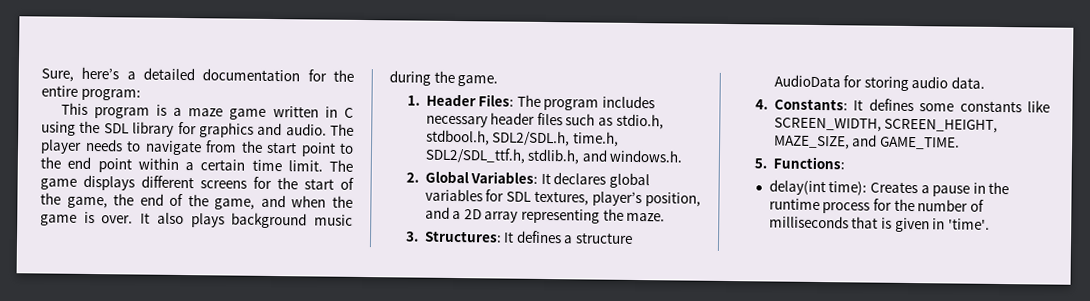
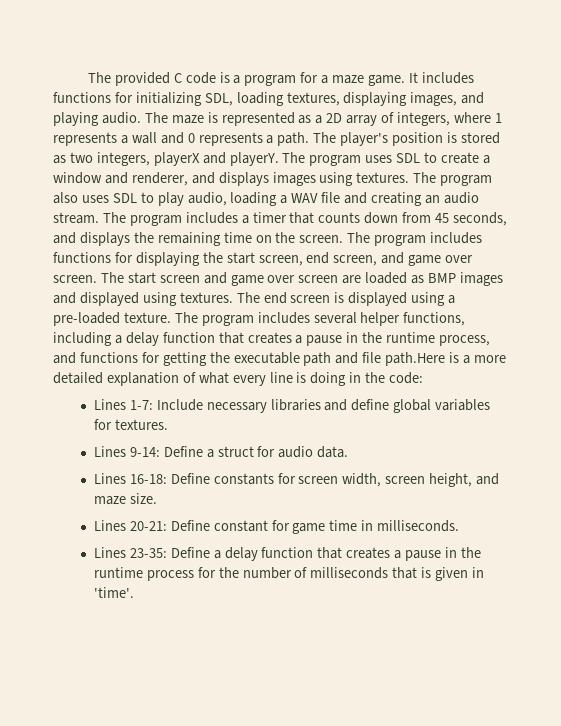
[41,66,354,82] [41,85,141,101] [60,102,354,120] [41,120,354,138] [40,138,354,157] [40,156,353,173] [40,174,354,191] [40,192,353,210] [40,211,354,229] [389,70,499,87] [406,93,656,111] [425,112,664,130] [425,129,619,147] [424,147,684,165] [405,170,651,189] [424,188,701,207] [424,206,666,224] [404,230,634,244] [773,74,986,91] [754,98,1050,113] [773,117,999,133] [773,134,960,150] [753,156,845,170] [768,179,918,196] Sure, here’s a detailed documentation for the entire program: // This program is a maze game written in C using the SDL library for graphics and audio. The player needs to navigate from the start point to the end point within a certain time limit. The game displays different screens for the start of the game, the end of the game, and when the game is over. It also plays background music during the game. // 1. Header Files: The program includes necessary header files such as stdio.h, stdbool.h, SDL2/SDL.h, time.h, SDL2/SDL_ttf.h, stdlib.h, and windows.h. // 2. Global Variables: It declares global variables for SDL textures, player’s position, and a 2D array representing the maze. // 3. Structures: It defines a structure AudioData for storing audio data. // 4. Constants: It defines some constants like SCREEN_WIDTH, SCREEN_HEIGHT, MAZE_SIZE, and GAME_TIME. // 5. Functions: // delay(int time): Creates -> [87,72,474,86] [53,92,485,106] [53,112,502,126] [53,132,500,146] [53,152,490,166] [53,172,493,186] [53,192,479,206] [53,212,508,226] [53,232,483,246] [53,252,474,266] [53,272,503,286] [53,292,456,306] [53,312,466,326] [53,332,491,346] [53,352,506,366] [53,372,424,386] [93,399,491,413] [93,419,168,430] [93,446,349,458] [93,473,500,487] [93,493,157,505] [93,520,460,534] [93,547,391,561] The provided C code is a program for a maze game. It includes functions for initializing SDL, loading textures, displaying images, and playing audio. The maze is represented as a 2D array of integers, where 1 represents a wall and 0 represents a path. The player's position is stored as two integers, playerX and playerY. The program uses SDL to create a window and renderer, and displays images using textures. The program also uses SDL to play audio, loading a WAV file and creating an audio stream. The program includes a timer that counts down from 45 seconds, and displays the remaining time on the screen. The program includes functions for displaying the start screen, end screen, and game over screen. The start screen and game over screen are loaded as BMP images and displayed using textures. The end screen is displayed using a pre-loaded texture. The program includes several helper functions, including a delay function that creates a pause in the runtime process, and functions for getting the executable path and file path.Here is a more detailed explanation of what every line is doing in the code: // Lines 1-7: Include necessary libraries and define global variables for textures. // Lines 9-14: Define a struct for audio data. // Lines 16-18: Define constants for screen width, screen height, and maze size. // Lines 20-21: Define constant for game time in milliseconds. // Lines 23-35: Define a delay function that creates

